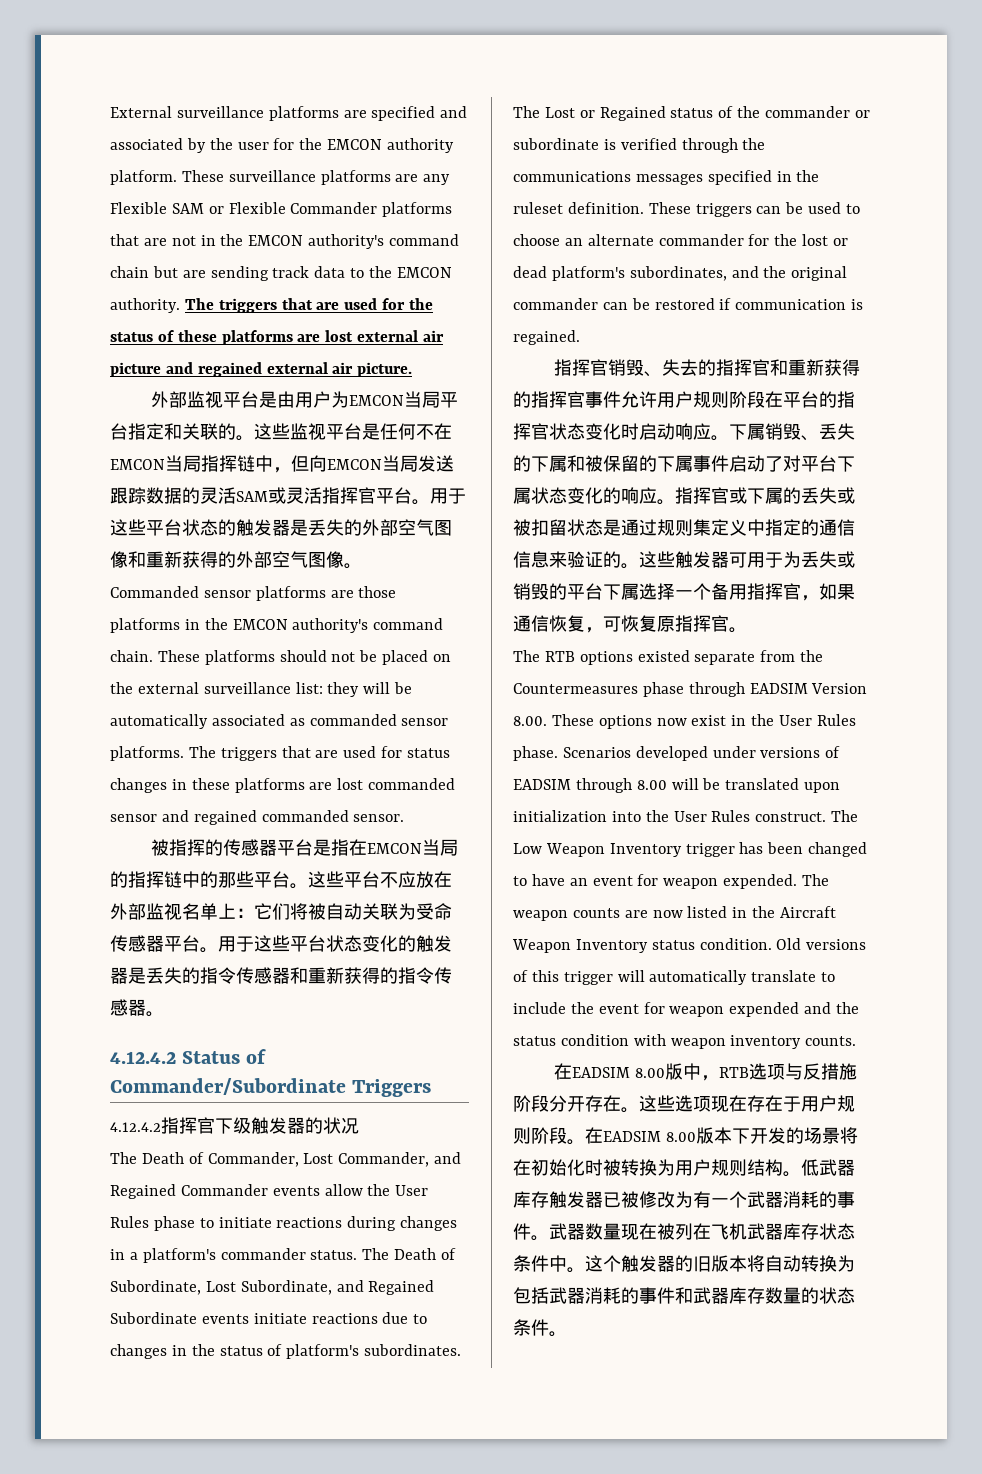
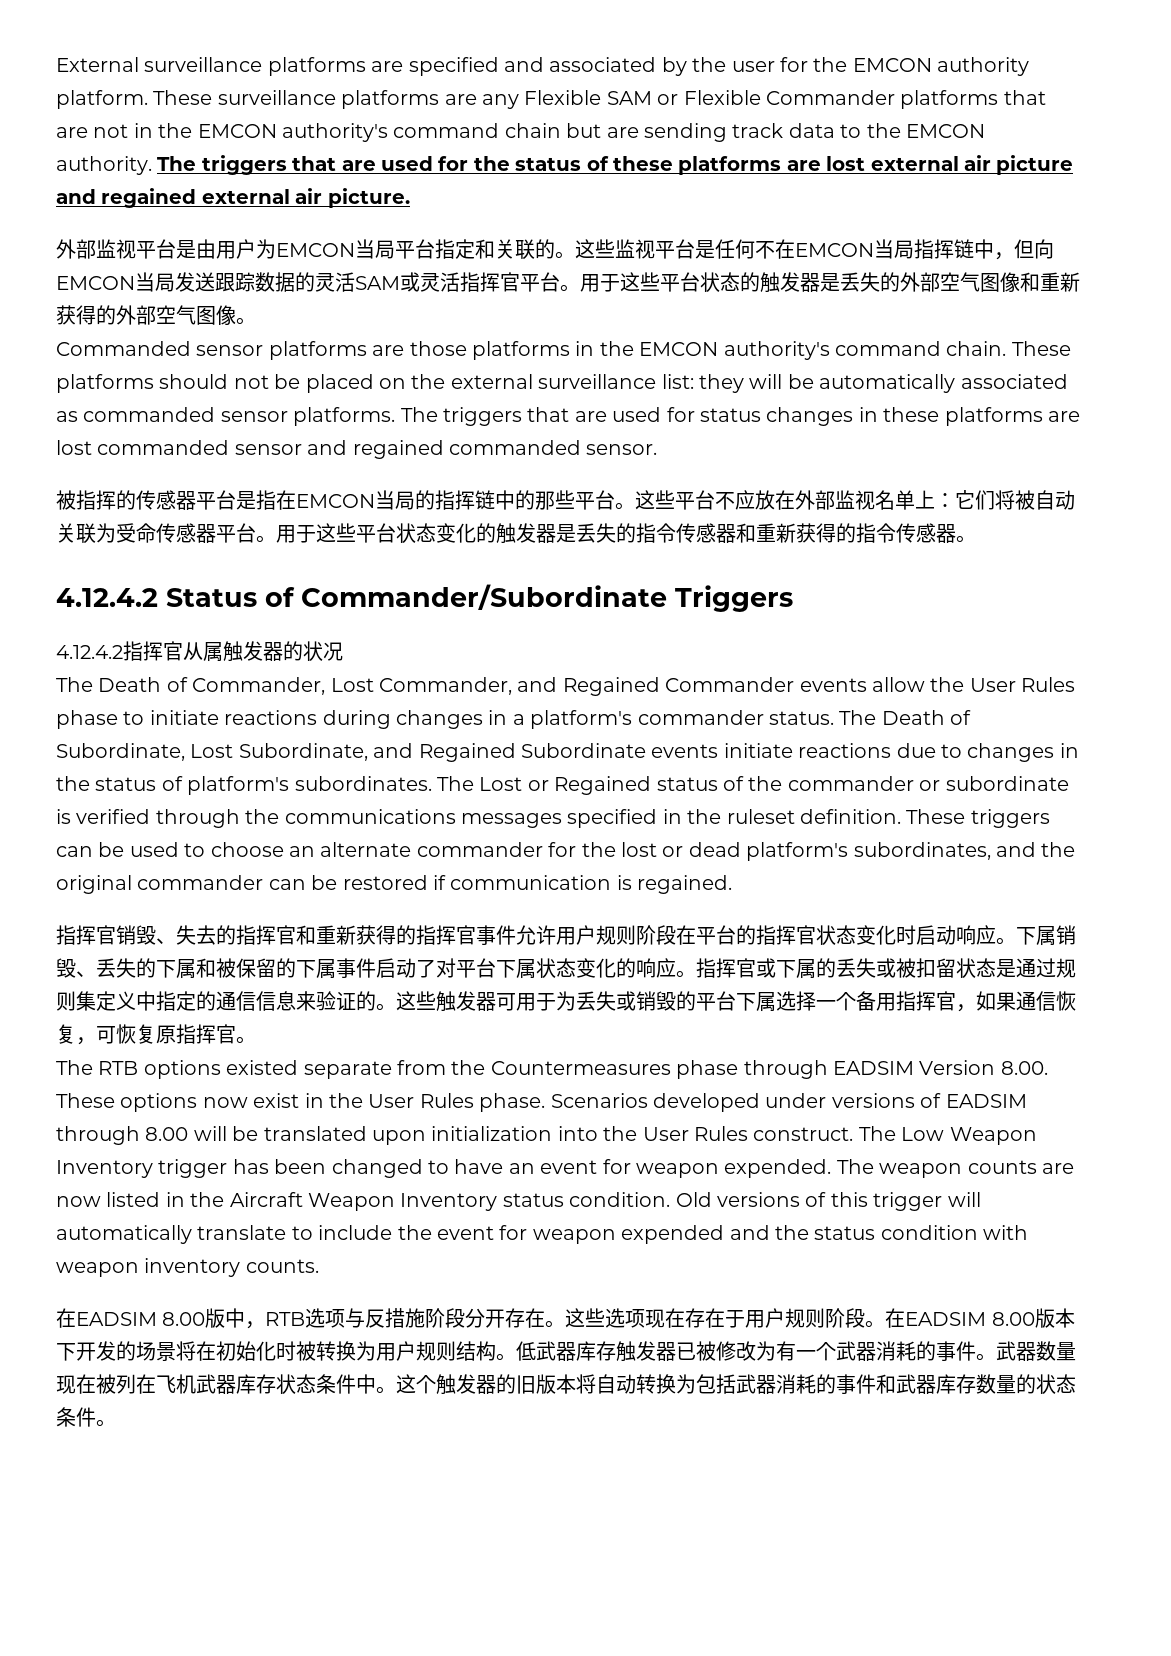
[215,1117,251,1134] 下级 -> [183,642,223,662] 从属

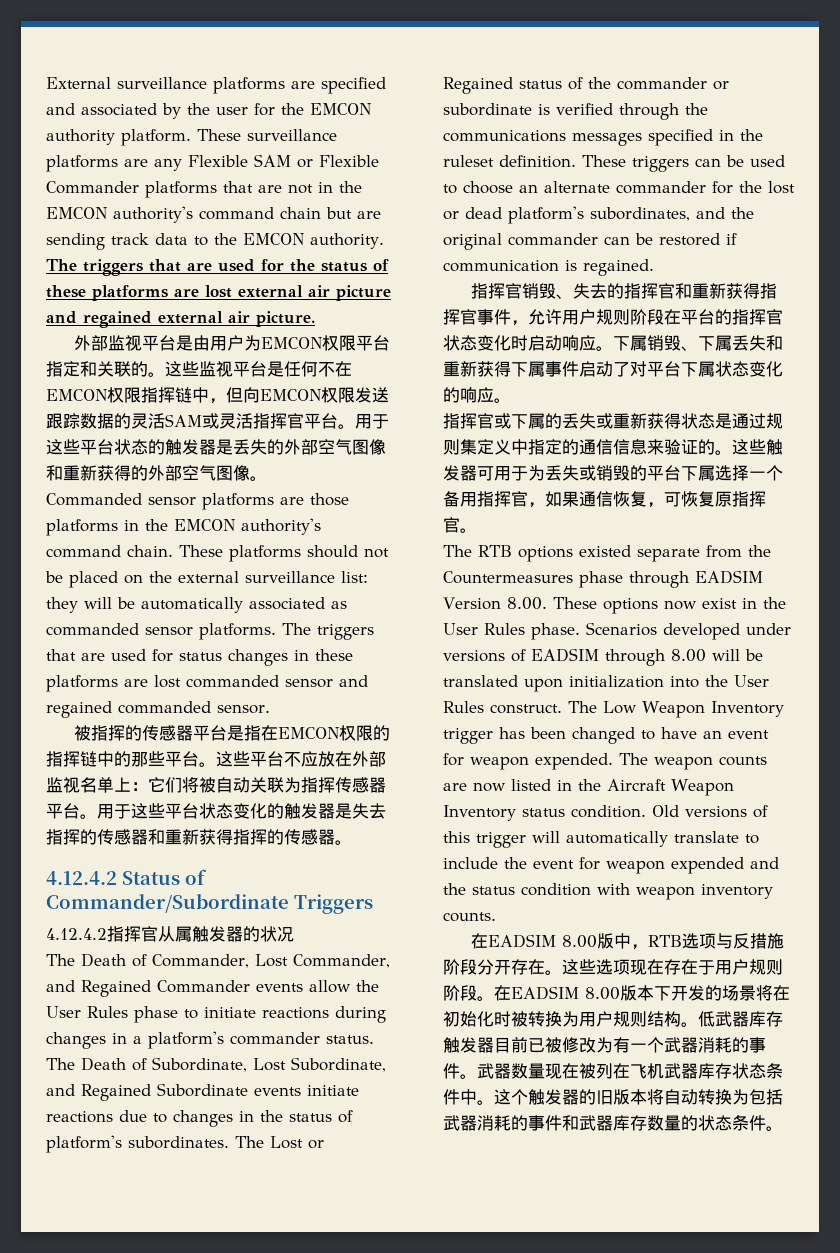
[355,239,395,259] 当局 -> [322,335,357,351] 权限
[874,239,914,259] 当局 -> [107,387,141,403] 权限
[135,272,175,292] 当局 -> [321,387,355,403] 权限
[375,490,415,510] 当局 -> [339,725,374,741] 权限
[116,523,156,543] 受命 -> [301,777,335,793] 指挥
[576,523,676,543] 丢失的指令 -> [352,803,386,819] [46,829,97,845] 失去指挥的
[836,523,896,543] 的指令 -> [233,829,284,845] 指挥的
[396,925,416,945] 的 -> (761, 291) none
(516, 935) none -> [511,320,528,326] ，
[96,958,296,979] 丢失的下属和被保留的 -> [698,335,783,351] [443,361,511,377] 下属丢失和重新获得
(696, 974) none -> (511, 400) //
[896,958,956,978] 被扣留 -> [613,413,681,429] 重新获得
(676, 1351) none -> [494,1037,528,1053] 目前

